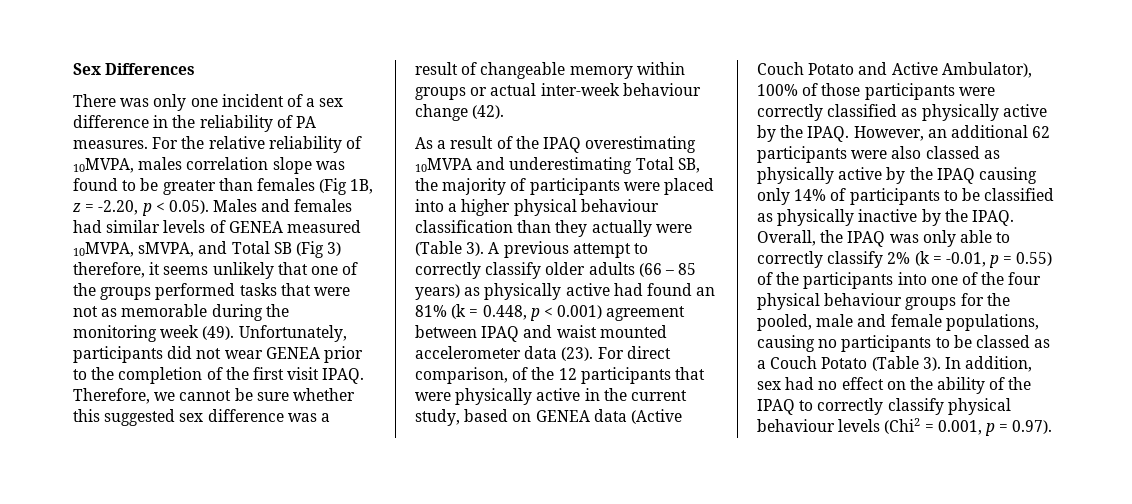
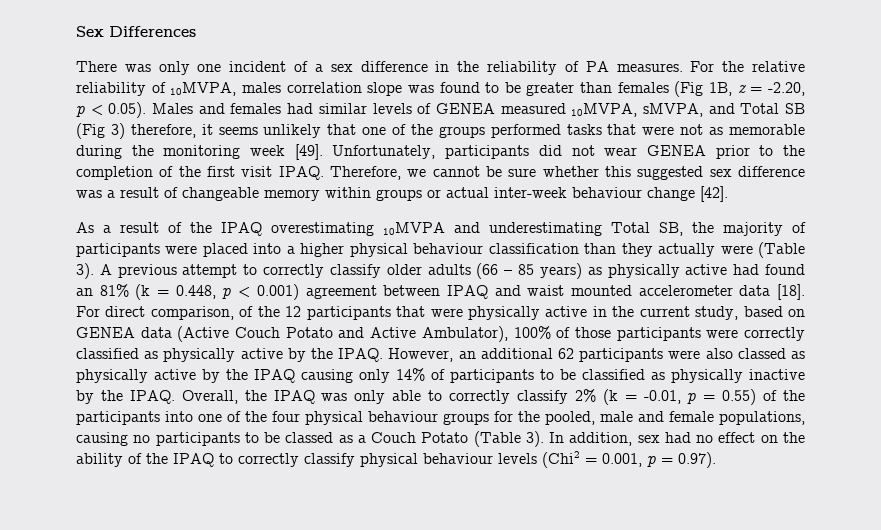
[202,326,235,340] (49). -> [294,144,323,160] [49].
[472,105,505,119] (42). -> [700,186,728,202] [42].
[561,347,594,361] (23). -> [777,284,805,300] [18].

